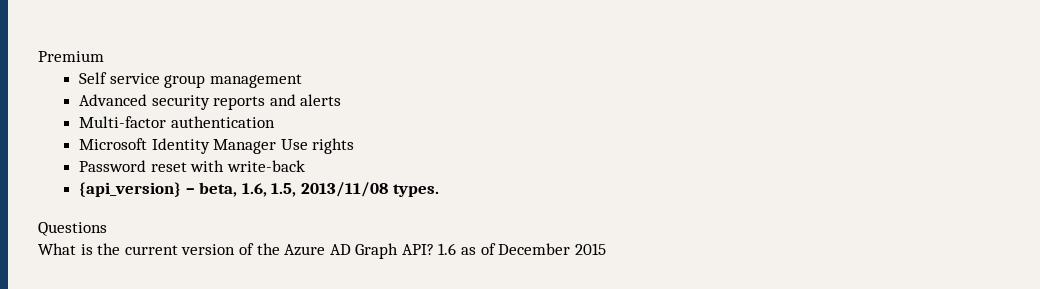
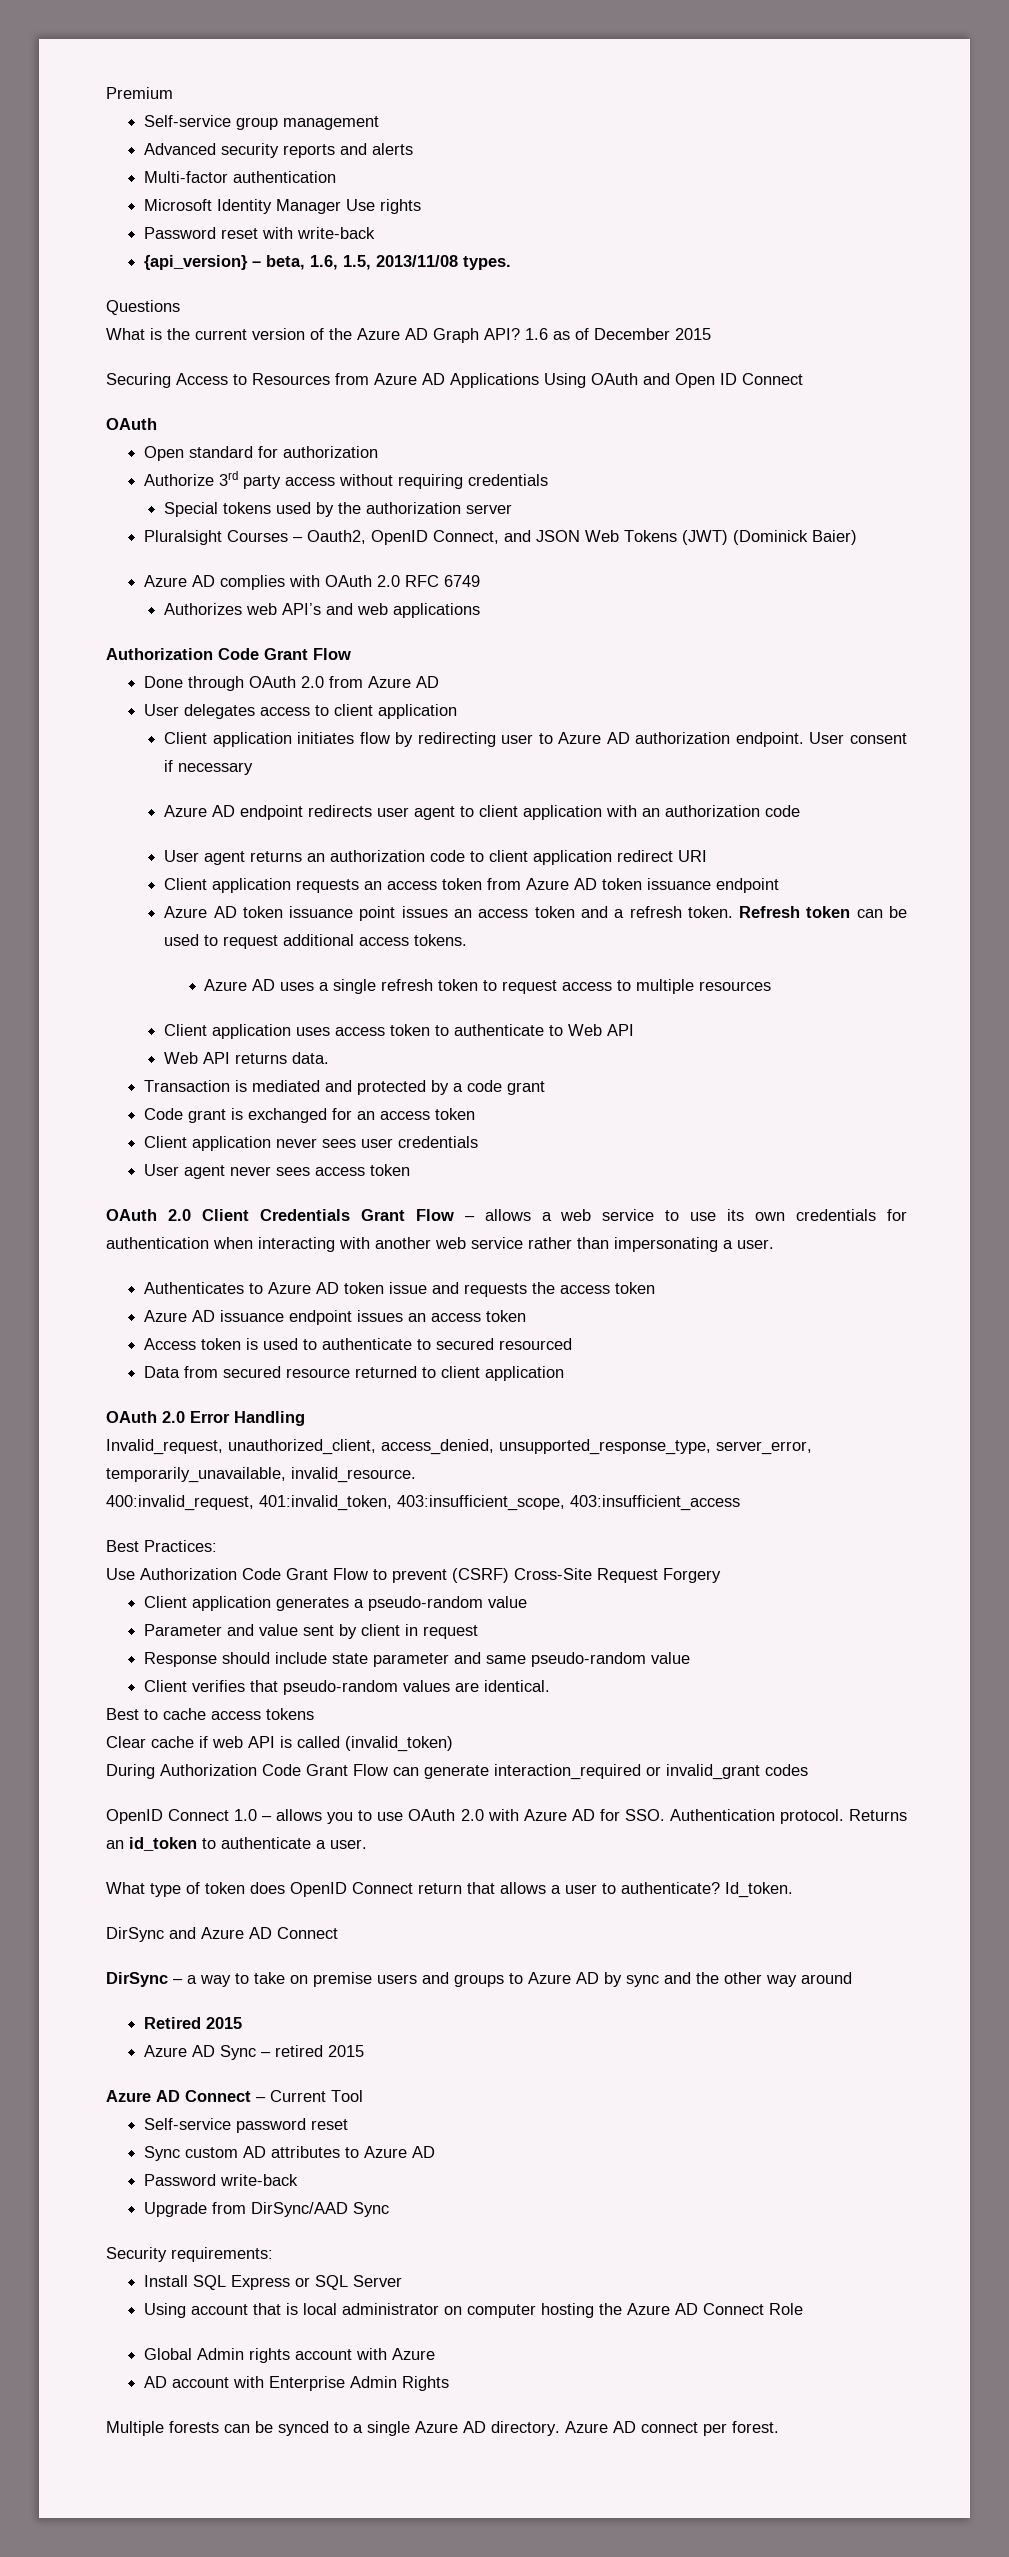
[79,72,160,84] Self service -> [144,115,232,127] Self-service
(606, 249) none -> [106,373,803,388] [106,418,157,430] [144,446,379,461] [144,471,549,489] [164,502,513,517] [144,530,858,545] [144,575,481,590] [164,603,481,618] [106,648,351,660] [144,676,440,691] [144,704,458,719] [164,732,907,747] [164,760,254,775] [164,805,801,820] [164,850,708,865] [164,878,780,893] [164,906,907,921] [164,934,468,949] [204,979,772,994] [164,1024,635,1039] [164,1052,330,1064] [144,1080,546,1095] [144,1108,476,1123] [144,1136,479,1151] [144,1164,411,1179] [106,1209,907,1221] [106,1237,774,1252] [144,1282,656,1297] [144,1310,527,1325] [144,1338,573,1350] [144,1366,565,1381] [106,1411,305,1426] [106,1439,812,1455] [106,1467,416,1483] [106,1495,740,1511] [106,1540,217,1552] [106,1568,721,1583] [144,1596,528,1611] [144,1624,479,1639] [144,1652,691,1667] [144,1680,551,1695] [106,1708,314,1720] [106,1736,453,1752] [106,1764,808,1780] [106,1809,907,1824] [106,1837,367,1851] [106,1882,793,1898] [106,1927,338,1942] [106,1972,852,1987] [144,2017,243,2029] [144,2045,365,2060] [106,2090,363,2102] [144,2118,349,2133] [144,2146,436,2161] [144,2174,299,2186] [144,2202,390,2217] [106,2247,273,2262] [144,2275,403,2290] [144,2303,804,2318] [144,2348,436,2363] [144,2376,450,2391] [106,2421,779,2436] // Securing Access to Resources from Azure AD Applications Using OAuth and Open ID Connect // OAuth // Open standard for authorization // Authorize 3rd party access without requiring credentials // Special tokens used by the authorization server // Pluralsight Courses – Oauth2, OpenID Connect, and JSON Web Tokens (JWT) (Dominick Baier) // Azure AD complies with OAuth 2.0 RFC 6749 // Authorizes web API’s and web applications // Authorization Code Grant Flow // Done through OAuth 2.0 from Azure AD // User delegates access to client application // Client application initiates flow by redirecting user to Azure AD authorization endpoint. User consent if necessary // Azure AD endpoint redirects user agent to client application with an authorization code // User agent returns an authorization code to client application redirect URI // Client application requests an access token from Azure AD token issuance endpoint // Azure AD token issuance point issues an access token and a refresh token. Refresh token can be used to request additional access tokens. // Azure AD uses a single refresh token to request access to multiple resources // Client application uses access token to authenticate to Web API // Web API returns data. // Transaction is mediated and protected by a code grant // Code grant is exchanged for an access token // Client application never sees user credentials // User agent never sees access token // OAuth 2.0 Client Credentials Grant Flow – allows a web service to use its own credentials for authentication when interacting with another web service rather than impersonating a user. // Authenticates to Azure AD token issue and requests the access token // Azure AD issuance endpoint issues an access token // Access token is used to authenticate to secured resourced // Data from secured resource returned to client application // OAuth 2.0 Error Handling // Invalid_request, unauthorized_client, access_denied, unsupported_response_type, server_error, temporarily_unavailable, invalid_resource. // 400:invalid_request, 401:invalid_token, 403:insufficient_scope, 403:insufficient_access // Best Practices: // Use Authorization Code Grant Flow to prevent (CSRF) Cross-Site Request Forgery // Client application generates a pseudo-random value // Parameter and value sent by client in request // Response should include state parameter and same pseudo-random value // Client verifies that pseudo-random values are identical. // Best to cache access tokens // Clear cache if web API is called (invalid_token) // During Authorization Code Grant Flow can generate interaction_required or invalid_grant codes // OpenID Connect 1.0 – allows you to use OAuth 2.0 with Azure AD for SSO. Authentication protocol. Returns an id_token to authenticate a user. // What type of token does OpenID Connect return that allows a user to authenticate? Id_token. // DirSync and Azure AD Connect // DirSync – a way to take on premise users and groups to Azure AD by sync and the other way around // Retired 2015 // Azure AD Sync – retired 2015 // Azure AD Connect – Current Tool // Self-service password reset // Sync custom AD attributes to Azure AD // Password write-back // Upgrade from DirSync/AAD Sync // Security requirements: // Install SQL Express or SQL Server // Using account that is local administrator on computer hosting the Azure AD Connect Role // Global Admin rights account with Azure // AD account with Enterprise Admin Rights // Multiple forests can be synced to a single Azure AD directory. Azure AD connect per forest.

